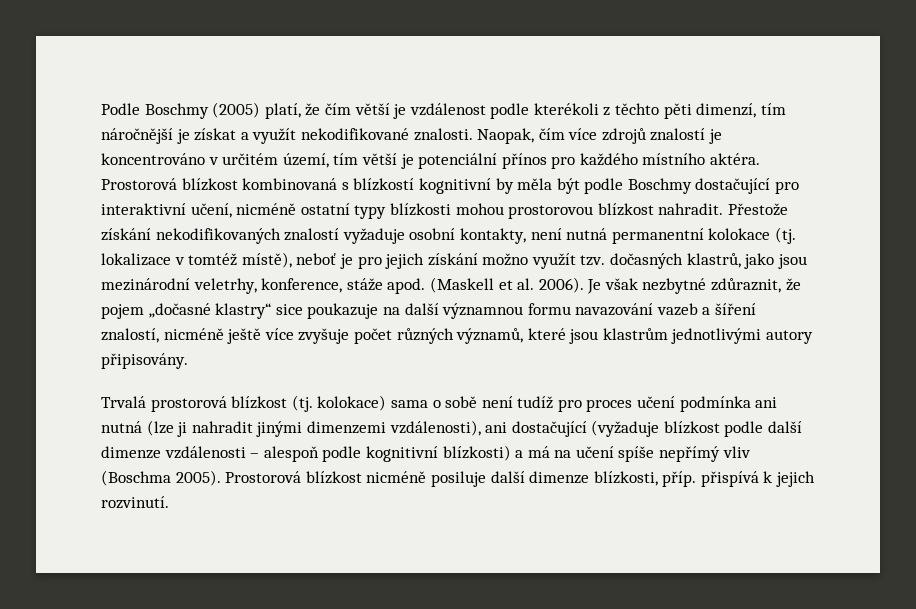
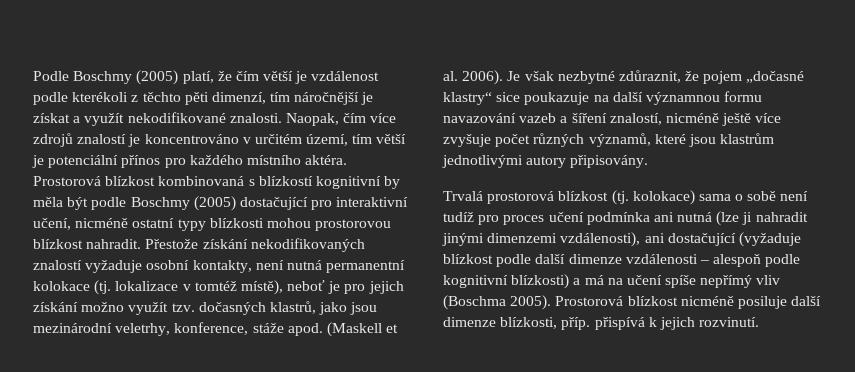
(692, 186) none -> [193,196,236,211] (2005)

